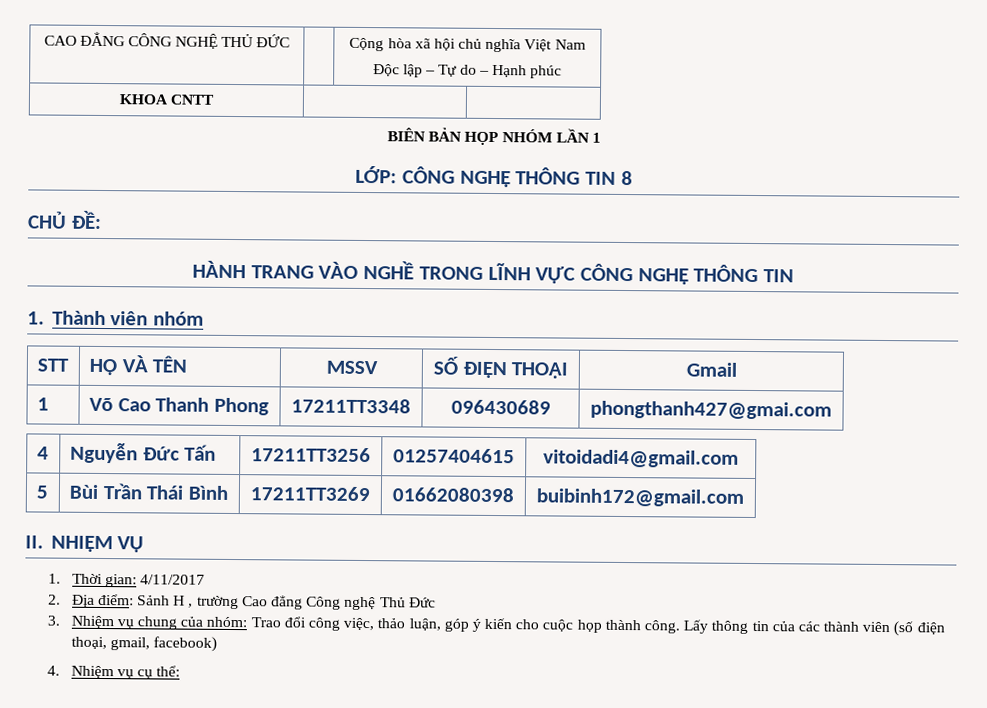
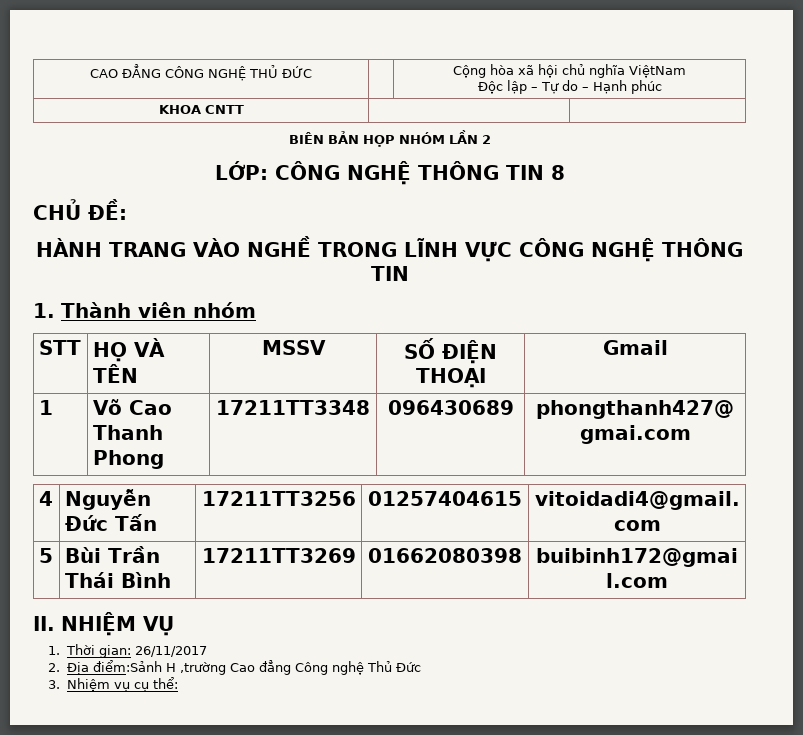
[524,39,586,52] Việt Nam -> [629,65,686,78] ViệtNam
[591,132,601,143] 1 -> [481,135,491,144] 2
[140,574,206,585] 4/11/2017 -> [134,646,207,657] 26/11/2017
[97,593,239,610] điểm: Sảnh H , trường -> [92,660,226,675] điểm:Sảnh H ,trường
[137,616,945,637] [70,636,218,652] [47,665,134,679] chung của nhóm: Trao đổi công việc, thảo luận, góp ý kiến cho cuộc họp thành công. Lấy thông tin của các thành viên (số điện thoại, gmail, facebook) // 4. Nhiệm vụ -> (130, 687) none

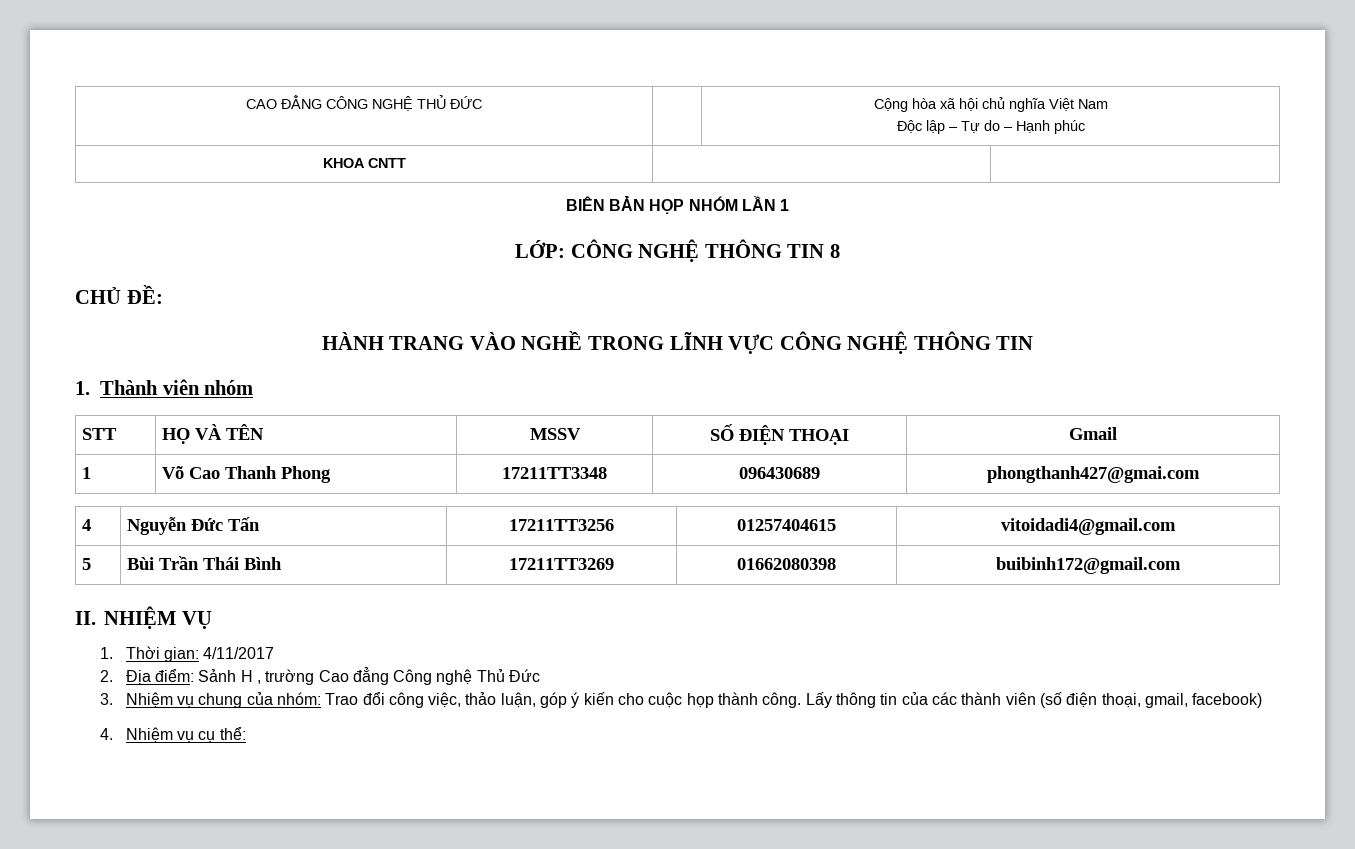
[629,65,686,78] ViệtNam -> [1048,98,1108,111] Việt Nam
[481,135,491,144] 2 -> [780,199,790,211] 1
[134,646,207,657] 26/11/2017 -> [203,647,275,659] 4/11/2017
[92,660,226,675] điểm:Sảnh H ,trường -> [154,669,315,685] điểm: Sảnh H , trường
(130, 687) none -> [198,692,1263,708] [100,727,194,743] chung của nhóm: Trao đổi công việc, thảo luận, góp ý kiến cho cuộc họp thành công. Lấy thông tin của các thành viên (số điện thoại, gmail, facebook) // 4. Nhiệm vụ

